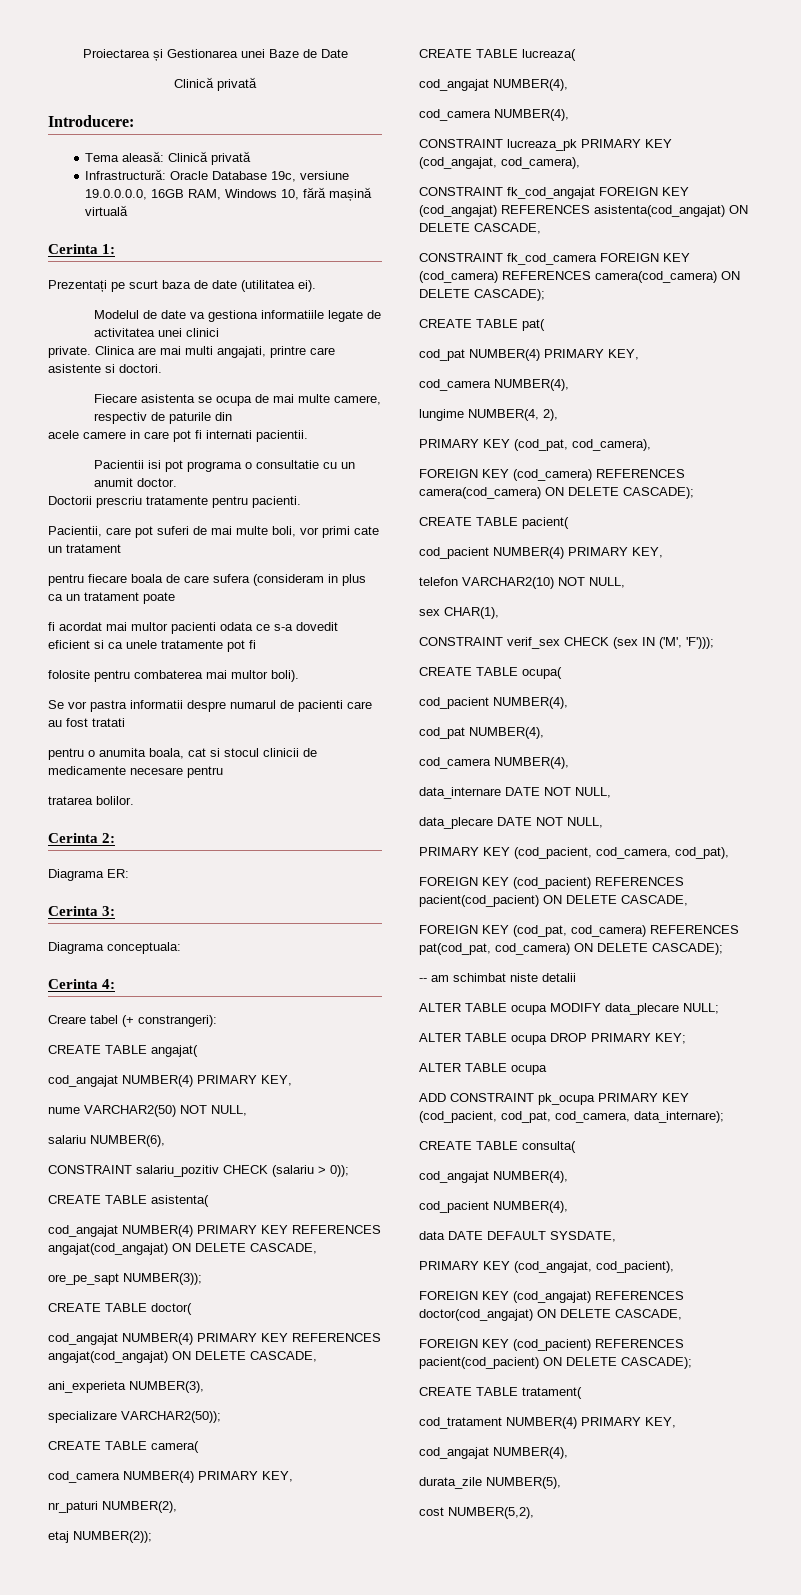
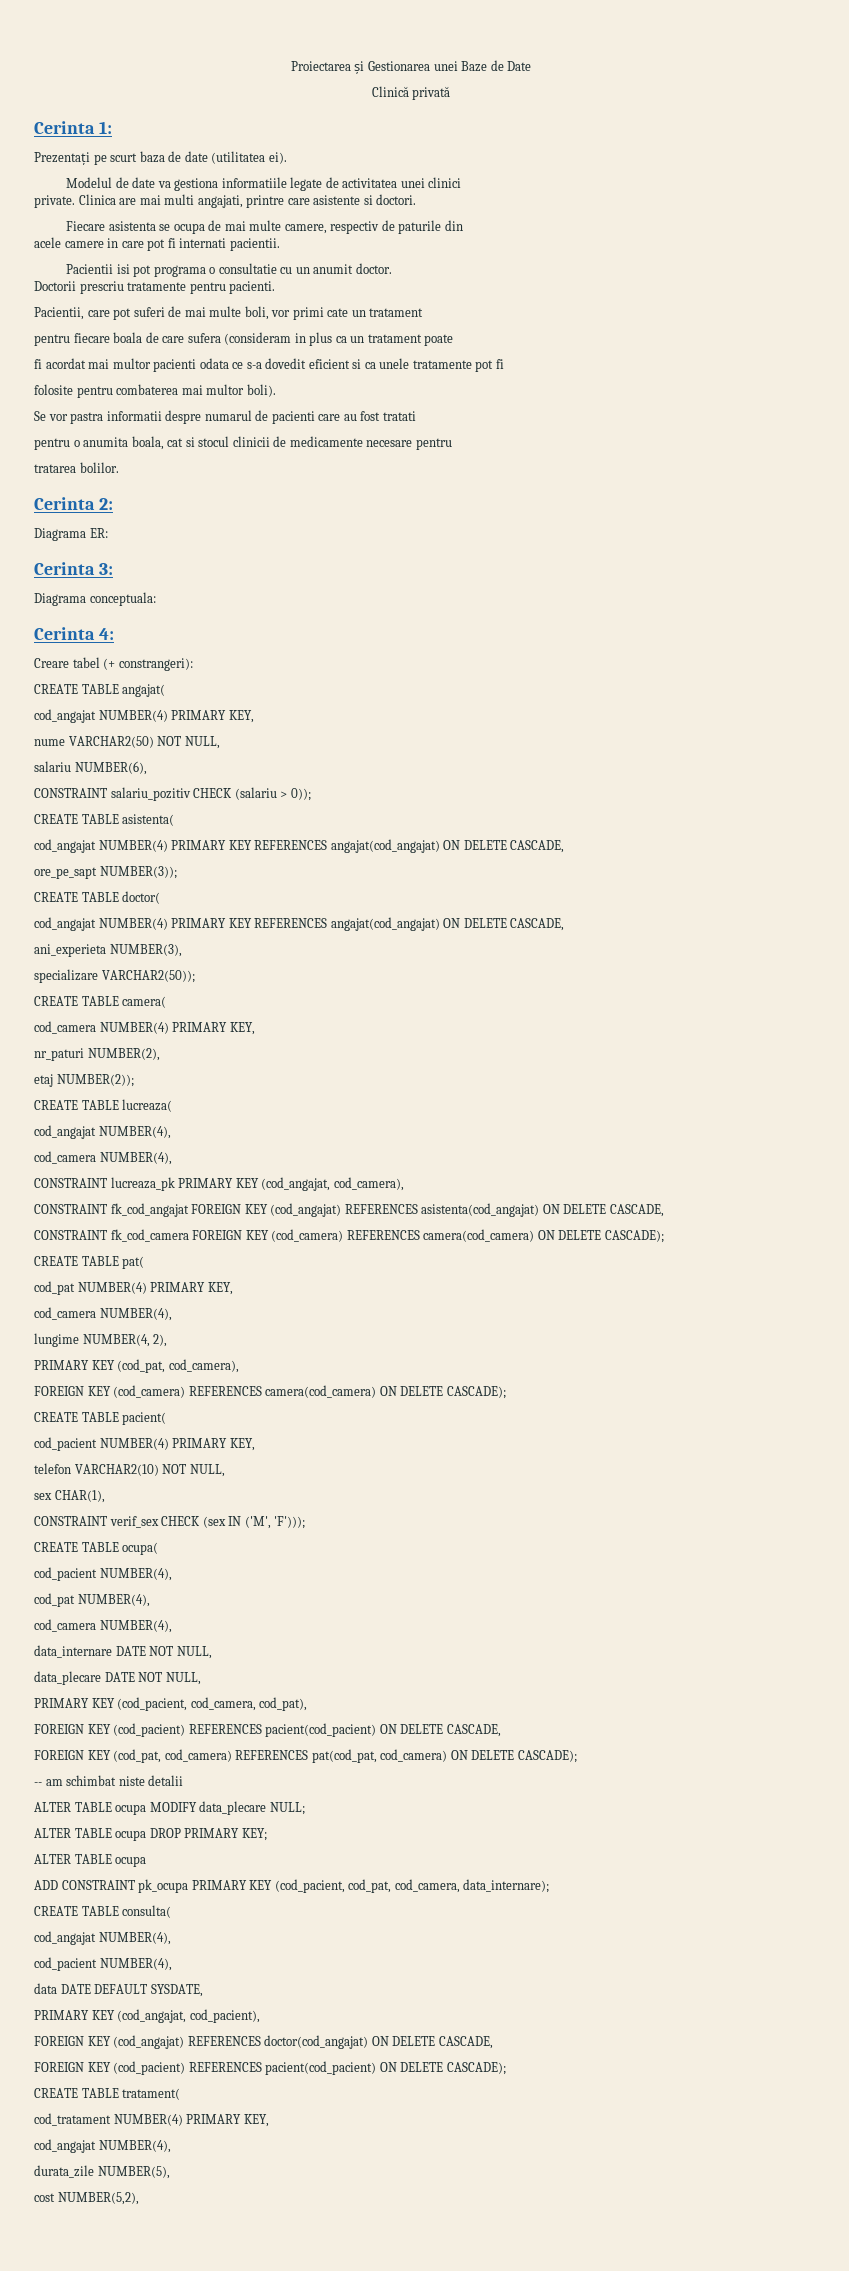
[48,115,134,127] [85,151,252,165] [85,169,350,182] [85,187,373,201] [85,205,129,216] // Introducere: // Tema aleasă: Clinică privată // Infrastructură: Oracle Database 19c, versiune 19.0.0.0.0, 16GB RAM, Windows 10, fără mașină virtuală -> (451, 93) none

